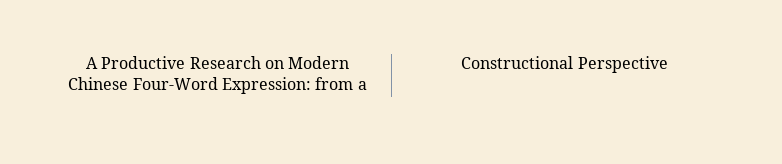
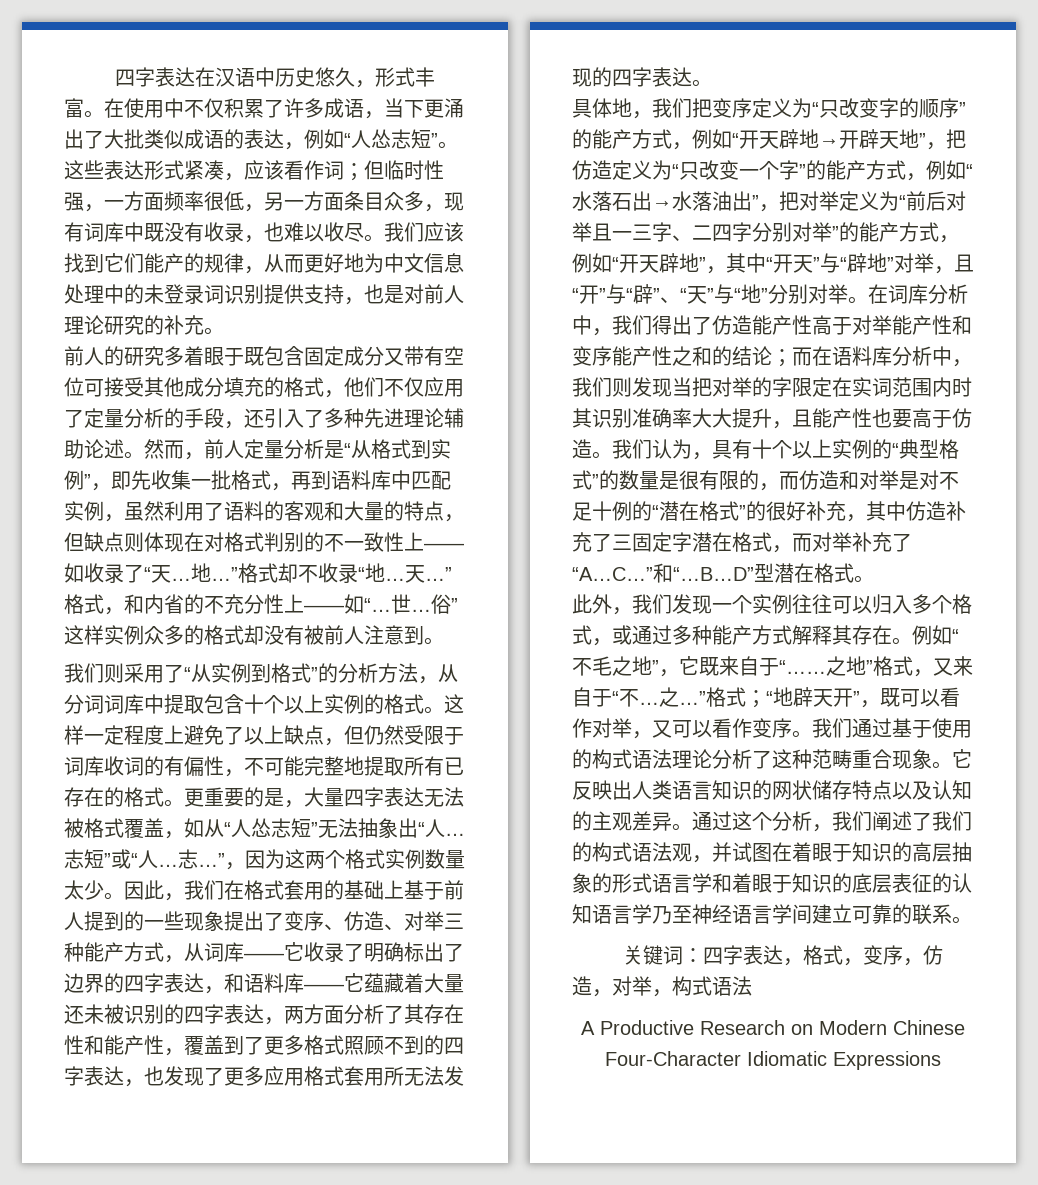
(85, 63) none -> [115,67,436,88] [64,98,464,119] [64,129,458,150] [64,160,444,181] [64,191,464,212] [64,222,464,243] [64,253,464,274] [64,284,464,305] [64,315,224,335] [64,346,464,366] [64,377,464,398] [64,408,464,429] [64,439,451,460] [64,470,451,491] [64,501,464,522] [64,532,464,552] [64,563,452,583] [64,594,458,615] [64,625,444,645] [64,663,458,684] [64,694,464,714] [64,725,464,746] [64,756,464,777] [64,787,464,808] [64,818,465,839] [64,849,465,870] [64,880,464,901] [64,911,464,931] [64,942,464,963] [64,973,464,994] [64,1004,464,1025] [64,1035,464,1056] [64,1066,464,1087] [572,67,712,87] [572,98,966,119] [572,129,966,150] [572,160,973,181] [572,191,966,212] [572,222,959,243] [572,253,974,274] [572,284,968,304] [572,315,972,336] [572,346,972,367] [572,377,972,397] [572,408,972,429] [572,439,959,460] [572,470,959,491] [572,501,966,522] [572,532,912,553] [572,563,874,583] [572,594,972,615] [572,625,959,646] [572,656,973,677] [572,687,960,708] [572,718,972,739] [572,749,972,769] [572,780,972,800] [572,811,972,832] [572,842,972,863] [572,873,972,893] [572,904,972,925] [623,945,944,966] [572,976,752,997] 四字表达在汉语中历史悠久，形式丰富。在使用中不仅积累了许多成语，当下更涌出了大批类似成语的表达，例如“人怂志短”。这些表达形式紧凑，应该看作词；但临时性强，一方面频率很低，另一方面条目众多，现有词库中既没有收录，也难以收尽。我们应该找到它们能产的规律，从而更好地为中文信息处理中的未登录词识别提供支持，也是对前人理论研究的补充。 // 前人的研究多着眼于既包含固定成分又带有空位可接受其他成分填充的格式，他们不仅应用了定量分析的手段，还引入了多种先进理论辅助论述。然而，前人定量分析是“从格式到实例”，即先收集一批格式，再到语料库中匹配实例，虽然利用了语料的客观和大量的特点，但缺点则体现在对格式判别的不一致性上——如收录了“天…地…”格式却不收录“地…天…”格式，和内省的不充分性上——如“…世…俗”这样实例众多的格式却没有被前人注意到。 // 我们则采用了“从实例到格式”的分析方法，从分词词库中提取包含十个以上实例的格式。这样一定程度上避免了以上缺点，但仍然受限于词库收词的有偏性，不可能完整地提取所有已存在的格式。更重要的是，大量四字表达无法被格式覆盖，如从“人怂志短”无法抽象出“人…志短”或“人…志…”，因为这两个格式实例数量太少。因此，我们在格式套用的基础上基于前人提到的一些现象提出了变序、仿造、对举三种能产方式，从词库——它收录了明确标出了边界的四字表达，和语料库——它蕴藏着大量还未被识别的四字表达，两方面分析了其存在性和能产性，覆盖到了更多格式照顾不到的四字表达，也发现了更多应用格式套用所无法发现的四字表达。 // 具体地，我们把变序定义为“只改变字的顺序”的能产方式，例如“开天辟地→开辟天地”，把仿造定义为“只改变一个字”的能产方式，例如“水落石出→水落油出”，把对举定义为“前后对举且一三字、二四字分别对举”的能产方式，例如“开天辟地”，其中“开天”与“辟地”对举，且“开”与“辟”、“天”与“地”分别对举。在词库分析中，我们得出了仿造能产性高于对举能产性和变序能产性之和的结论；而在语料库分析中，我们则发现当把对举的字限定在实词范围内时其识别准确率大大提升，且能产性也要高于仿造。我们认为，具有十个以上实例的“典型格式”的数量是很有限的，而仿造和对举是对不足十例的“潜在格式”的很好补充，其中仿造补充了三固定字潜在格式，而对举补充了“A…C…”和“…B…D”型潜在格式。 // 此外，我们发现一个实例往往可以归入多个格式，或通过多种能产方式解释其存在。例如“不毛之地”，它既来自于“……之地”格式，又来自于“不…之…”格式；“地辟天开”，既可以看作对举，又可以看作变序。我们通过基于使用的构式语法理论分析了这种范畴重合现象。它反映出人类语言知识的网状储存特点以及认知的主观差异。通过这个分析，我们阐述了我们的构式语法观，并试图在着眼于知识的高层抽象的形式语言学和着眼于知识的底层表征的认知语言学乃至神经语言学间建立可靠的联系。 // 关键词：四字表达，格式，变序，仿造，对举，构式语法 //
[132,77,367,94] [461,56,668,73] Four-Word Expression: from a Constructional Perspective -> [605,1051,941,1070] Four-Character Idiomatic Expressions

